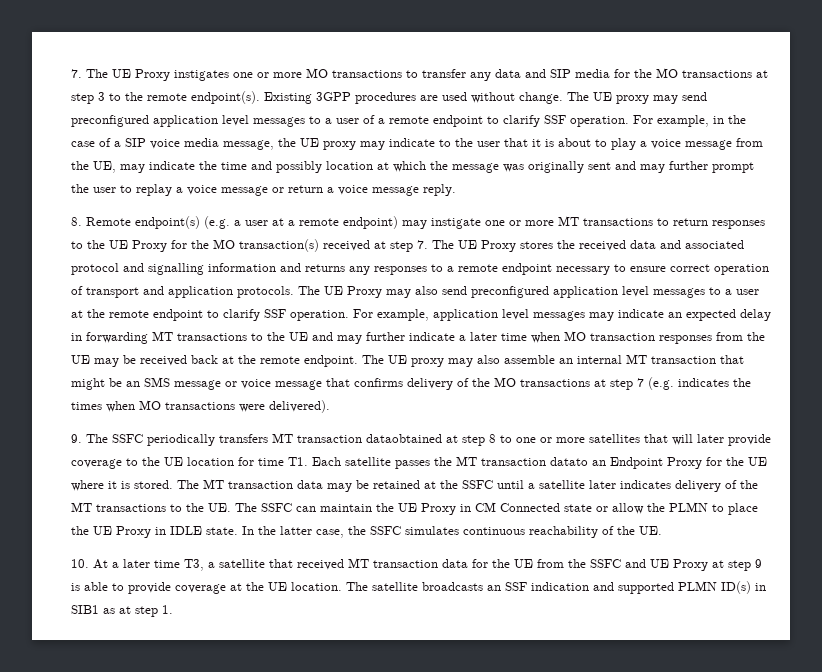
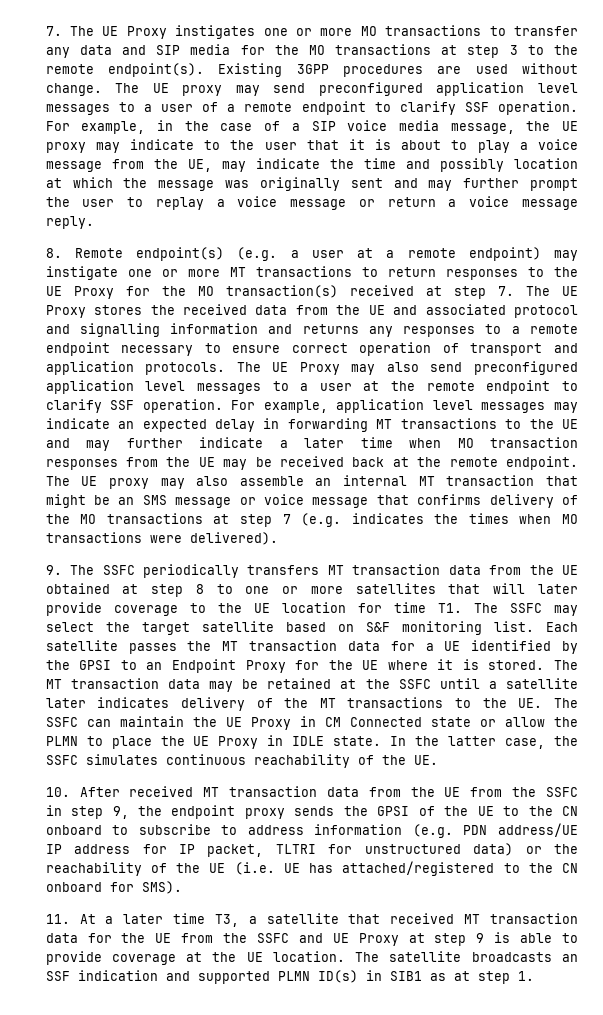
(656, 244) none -> [295,305,385,315] from the UE
[365,434,442,443] dataobtained -> [448,565,578,575] [45,583,110,594] data from the UE obtained
(308, 461) none -> [473,603,579,616] [45,621,534,635] The SSFC may select the target satellite based on S&F monitoring list.
[549,457,588,466] datato -> [347,640,578,654] [45,660,137,670] data for a UE identified by the GPSI to
(89, 563) none -> [79,786,578,797] [45,805,578,819] [45,823,578,838] [45,843,578,857] [45,861,578,876] [45,881,182,894] [45,914,70,924] After received MT transaction data from the UE from the SSFC in step 9, the endpoint proxy sends the GPSI of the UE to the CN onboard to subscribe to address information (e.g. PDN address/UE IP address for IP packet, TLTRI for unstructured data) or the reachability of the UE (i.e. UE has attached/registered to the CN onboard for SMS). // 11.

